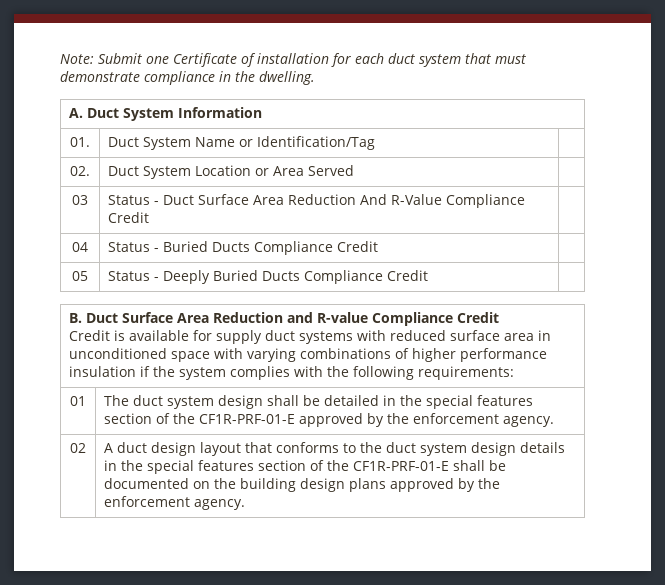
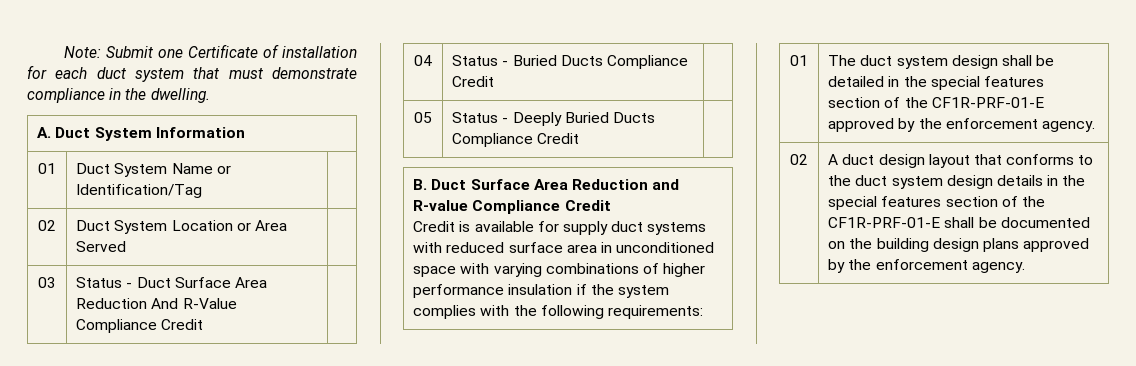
[70,137,90,147] 01. -> [38,163,56,174] 01
[70,166,90,176] 02. -> [38,220,56,231] 02

